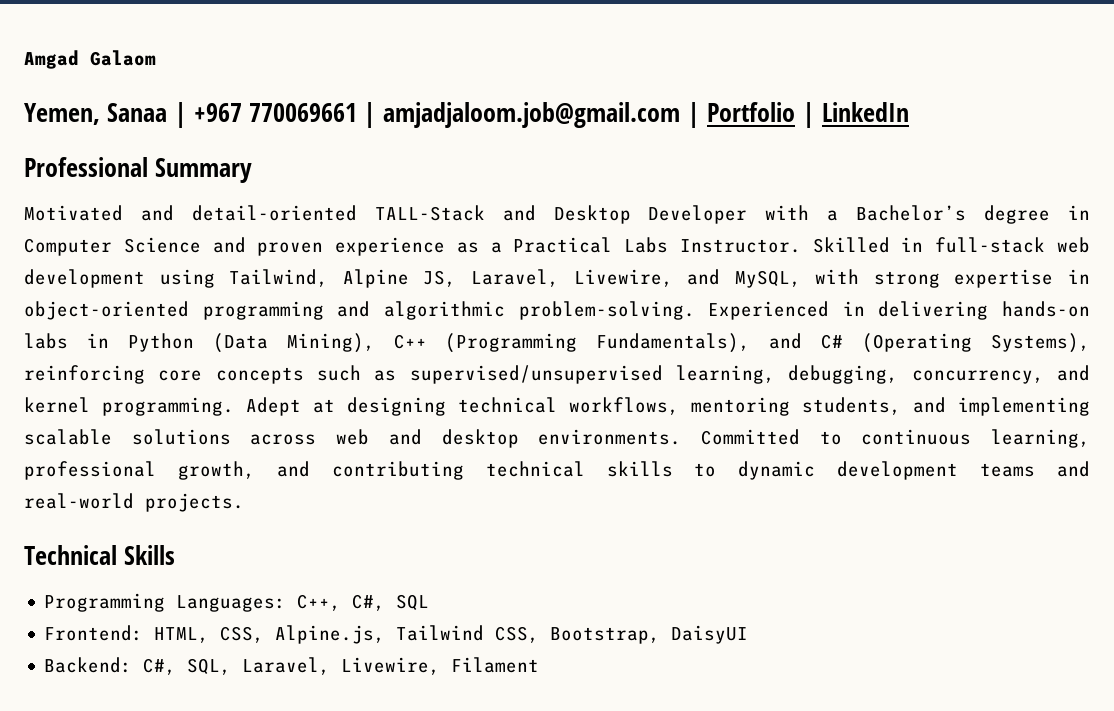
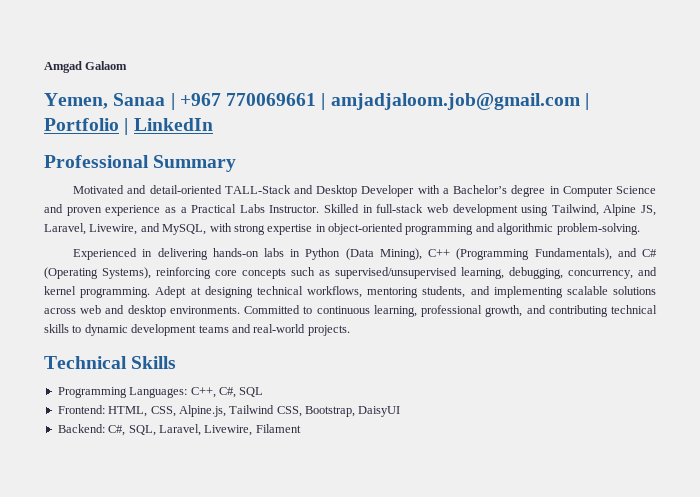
(695, 310) none -> (640, 229) //

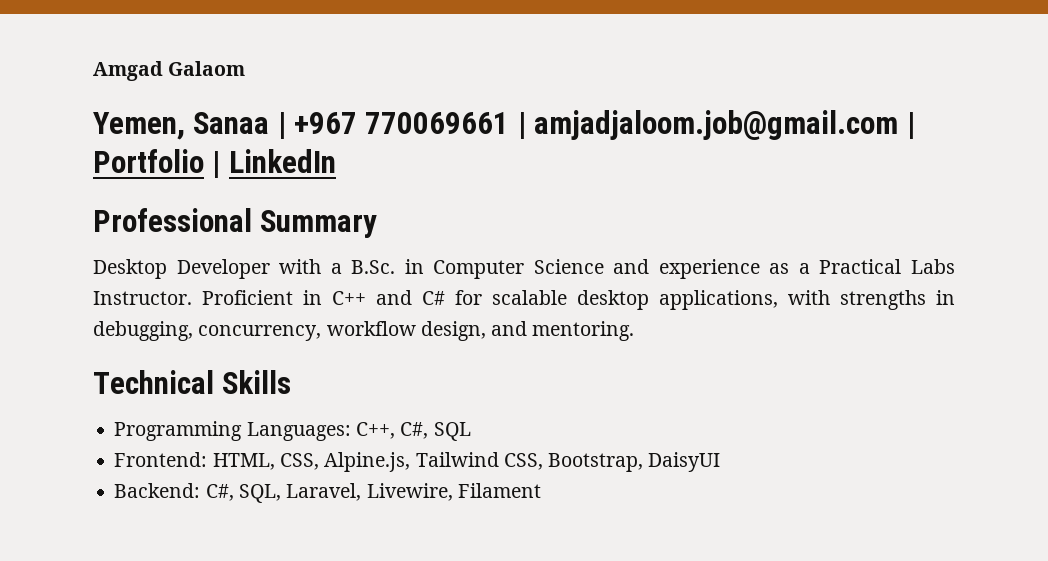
[73,185,314,194] Motivated and detail-oriented TALL-Stack and -> (378, 224) none
[453,185,546,197] Bachelor’s degree -> [351,260,396,274] B.Sc.
[66,207,102,216] proven -> (650, 266) none
[324,204,656,216] [44,223,640,235] [73,248,657,260] [44,267,657,279] [44,286,656,298] [44,305,657,317] [44,324,350,336] Skilled in full-stack web development using Tailwind, Alpine JS, Laravel, Livewire, and MySQL, with strong expertise in object-oriented programming and algorithmic problem-solving. // Experienced in delivering hands-on labs in Python (Data Mining), C++ (Programming Fundamentals), and C# (Operating Systems), reinforcing core concepts such as supervised/unsupervised learning, debugging, concurrency, and kernel programming. Adept at designing technical workflows, mentoring students, and implementing scalable solutions across web and desktop environments. Committed to continuous learning, professional growth, and contributing technical skills to dynamic development teams and real-world projects. -> [202,290,955,310] [93,321,635,341] Proficient in C++ and C# for scalable desktop applications, with strengths in debugging, concurrency, workflow design, and mentoring.

